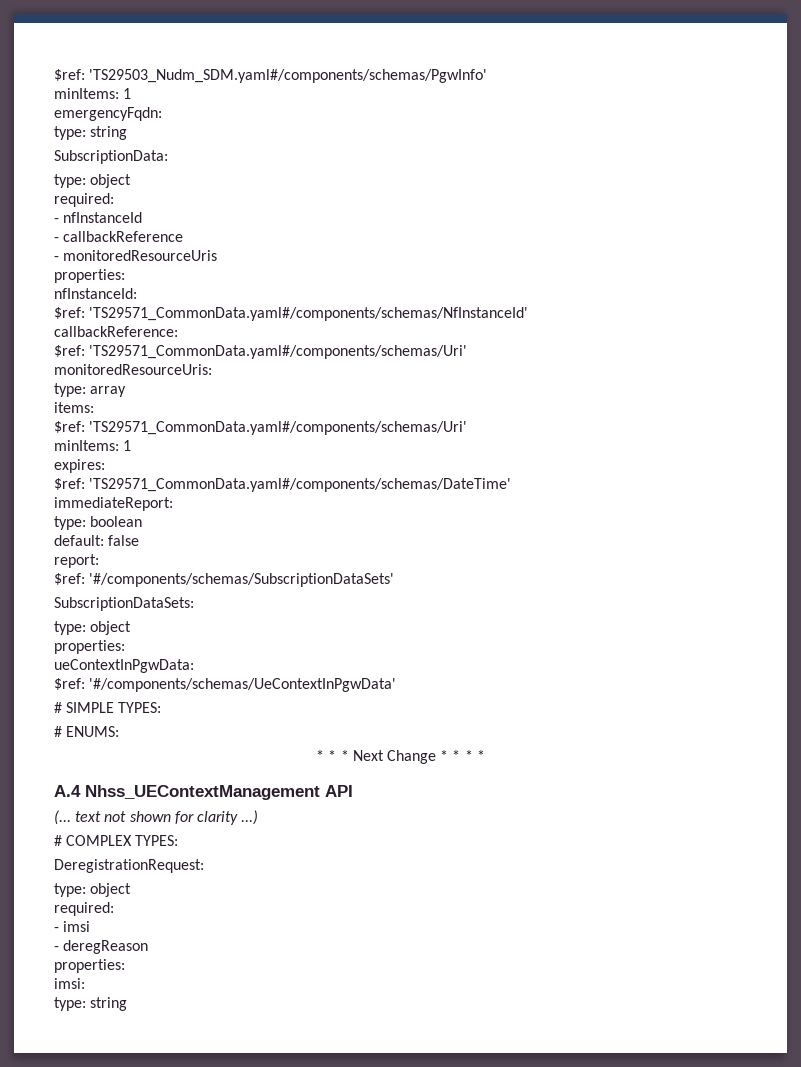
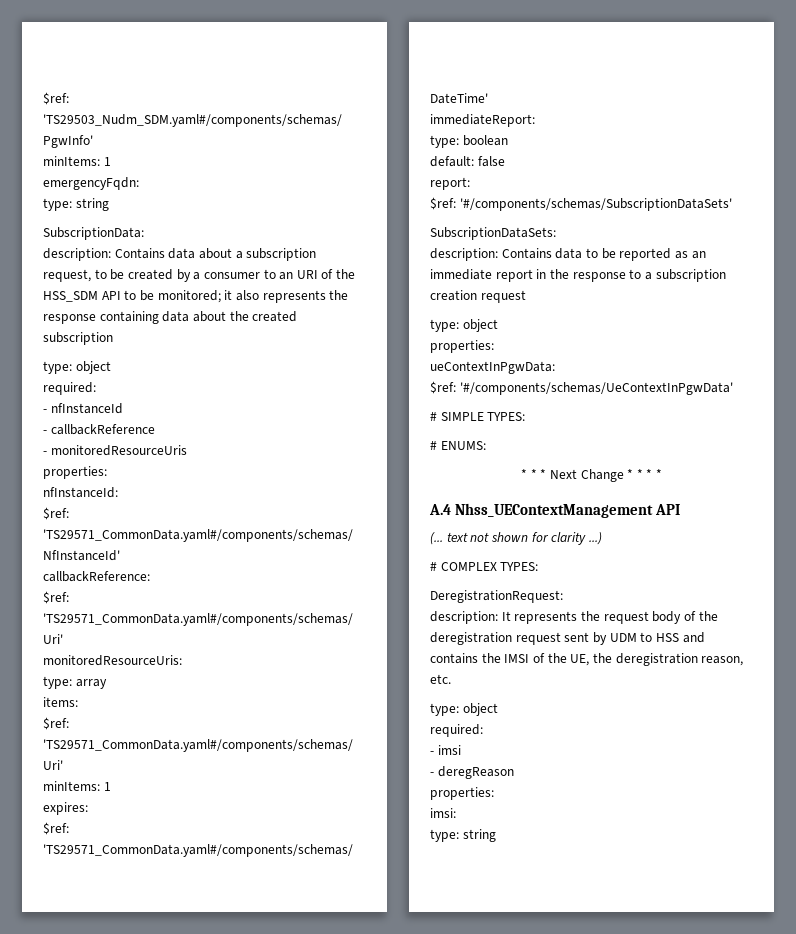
(168, 157) none -> [43,248,317,261] [43,269,356,282] [43,290,349,303] [43,311,298,324] [43,332,113,345] // description: Contains data about a subscription request, to be created by a consumer to an URI of the HSS_SDM API to be monitored; it also represents the response containing data about the created subscription
(194, 604) none -> [430,248,706,261] [430,269,726,282] [430,290,526,303] // description: Contains data to be reported as an immediate report in the response to a subscription creation request
(204, 866) none -> [430,611,718,624] [430,632,705,645] [430,653,744,666] [430,674,451,684] // description: It represents the request body of the deregistration request sent by UDM to HSS and contains the IMSI of the UE, the deregistration reason, etc.

